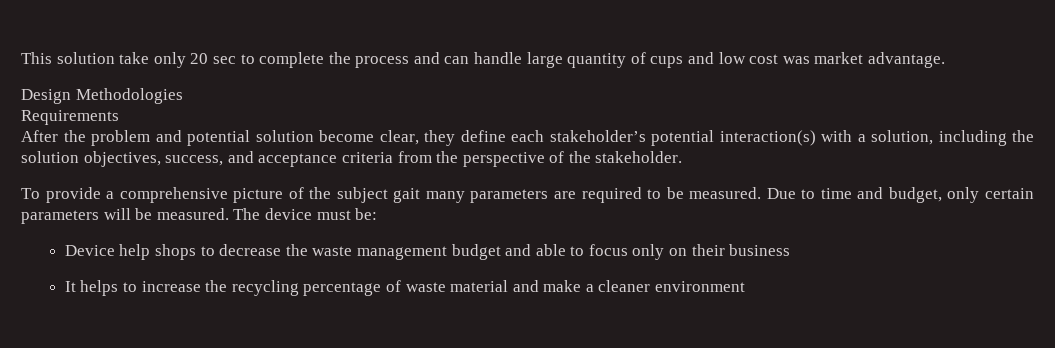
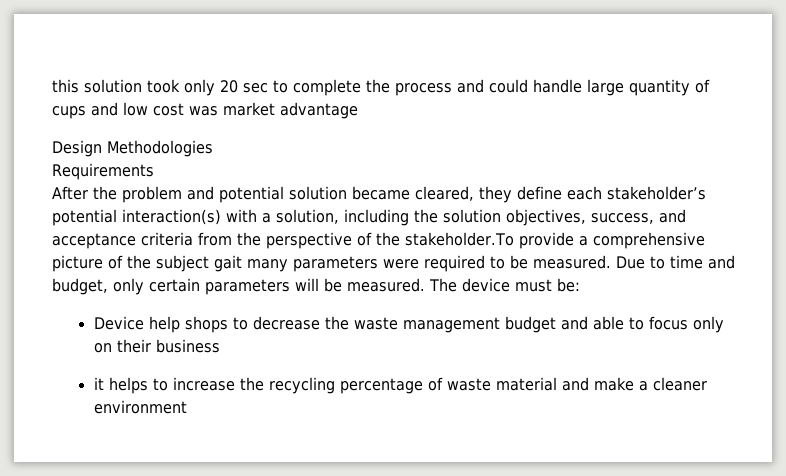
[21,52,150,64] This solution take -> [52,79,180,93] this solution took
[444,56,470,64] can -> [489,79,528,93] could
[867,52,945,68] advantage. -> [280,102,358,119] advantage
[319,130,419,145] become clear, -> [352,186,474,201] became cleared,
[595,151,683,163] [21,188,40,199] stakeholder. // To -> [405,232,514,246] stakeholder.To
[554,191,576,199] are -> [383,259,419,269] were
[64,281,76,292] It -> [93,377,104,390] it

